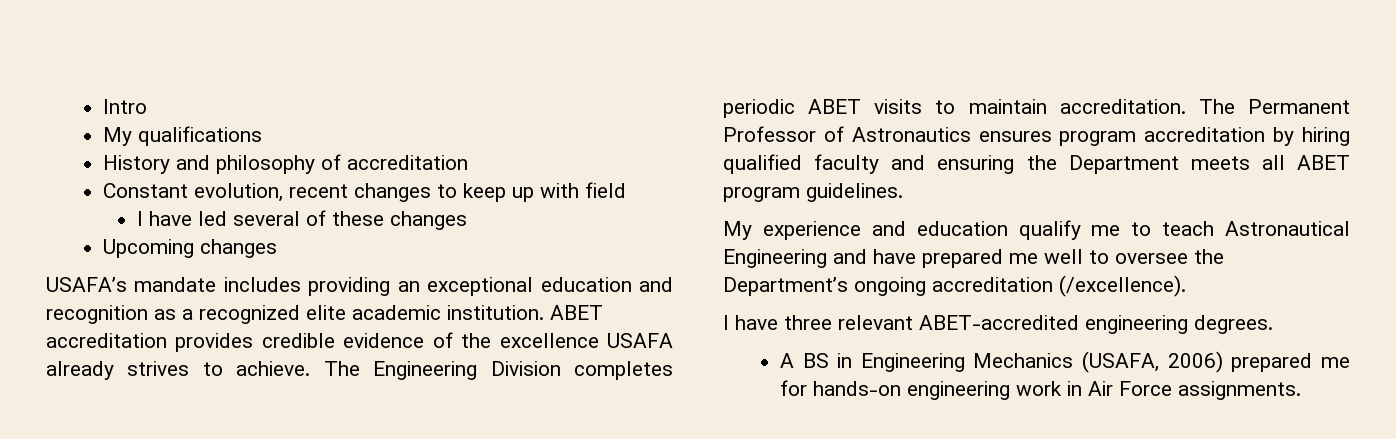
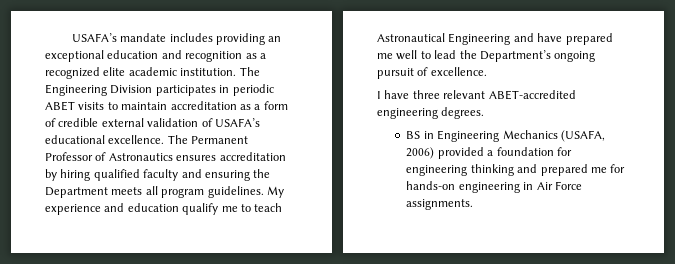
[102,99,147,114] [102,126,262,146] [102,154,468,174] [102,182,626,202] [136,210,467,230] [102,239,277,258] Intro // My qualifications // History and philosophy of accreditation // Constant evolution, recent changes to keep up with field // I have led several of these changes // Upcoming changes // -> (71, 37) none
[550,305,603,320] [46,332,674,352] [46,361,311,380] ABET accreditation provides credible evidence of the excellence USAFA already strives to achieve. -> (237, 72) none
[574,361,674,380] completes -> [155,85,230,96] participates in
[1059,99,1186,114] accreditation. -> [170,101,288,110] [45,118,260,127] [45,135,165,144] accreditation as a form of credible external validation of USAFA’s educational excellence.
[1059,131,1137,146] program -> (217, 158) none
[1297,155,1350,170] ABET -> (158, 190) none
(903, 192) // -> (264, 192) none
[1115,253,1188,264] oversee -> [434,50,457,59] lead
[932,275,1186,297] accreditation (/excellence). -> [377,67,487,79] pursuit of excellence.
[779,353,794,368] A -> (485, 113) none
(1223, 362) none -> [437,147,572,159] [406,164,538,176] provided a foundation for engineering thinking and
[1015,381,1062,396] work -> (520, 187) none

